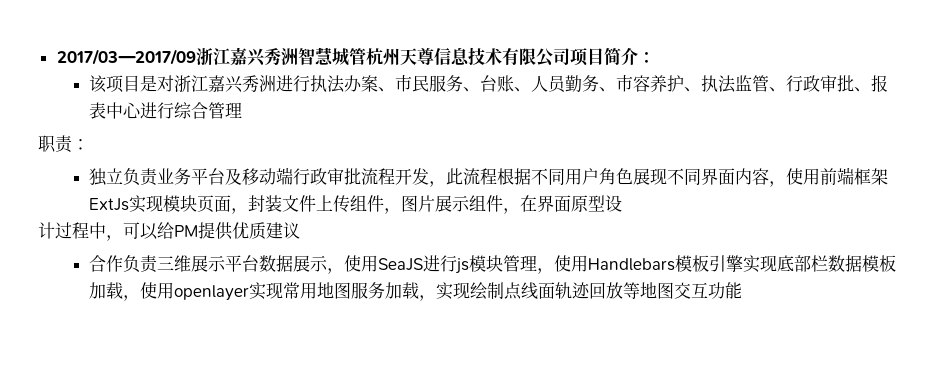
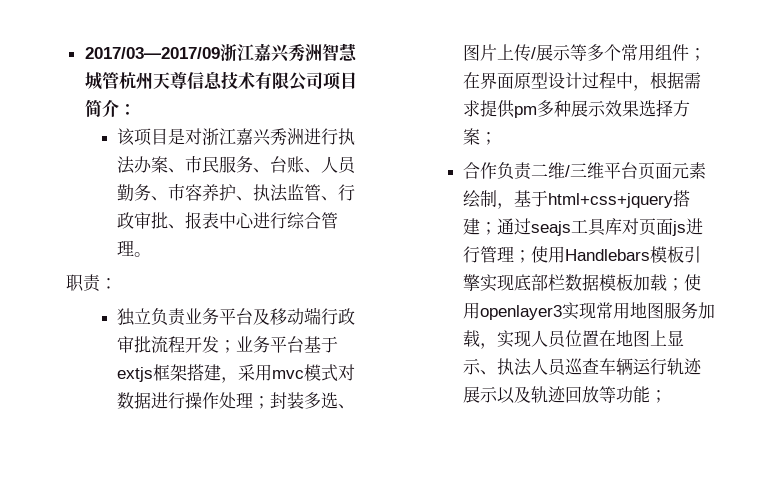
(243, 110) none -> [134,252,152,257] 。
[429,167,889,187] [89,195,521,214] ，此流程根据不同用户角色展现不同界面内容，使用前端框架ExtJs实现模块页面，封装文件上传组件，图片展示组件， -> [219,336,339,353] [117,364,356,383] [117,392,356,409] [463,44,707,62] ；业务平台基于extjs框架搭建，采用mvc模式对数据进行操作处理；封装多选、图片上传/展示等多个常用组件；
(623, 203) // -> (566, 80) none
[123,222,300,240] [89,255,555,274] 可以给PM提供优质建议 // 合作负责三维展示平台数据展示，使用SeaJS进行js模块管理， -> [650,72,702,89] [463,99,691,118] [463,128,498,145] [463,162,707,180] [463,190,691,209] [463,218,704,236] [463,246,532,263] 根据需求提供pm多种展示效果选择方案； // 合作负责二维/三维平台页面元素绘制，基于html+css+jquery搭建；通过seajs工具库对页面js进行管理；
[123,282,250,301] ，使用openlayer -> [667,274,702,291] [463,302,563,320] ；使用openlayer3
[470,282,743,300] 绘制点线面轨迹回放等地图交互功能 -> [531,330,685,348] [463,358,703,376] [463,386,668,404] 人员位置在地图上显示、执法人员巡查车辆运行轨迹展示以及轨迹回放等功能；

